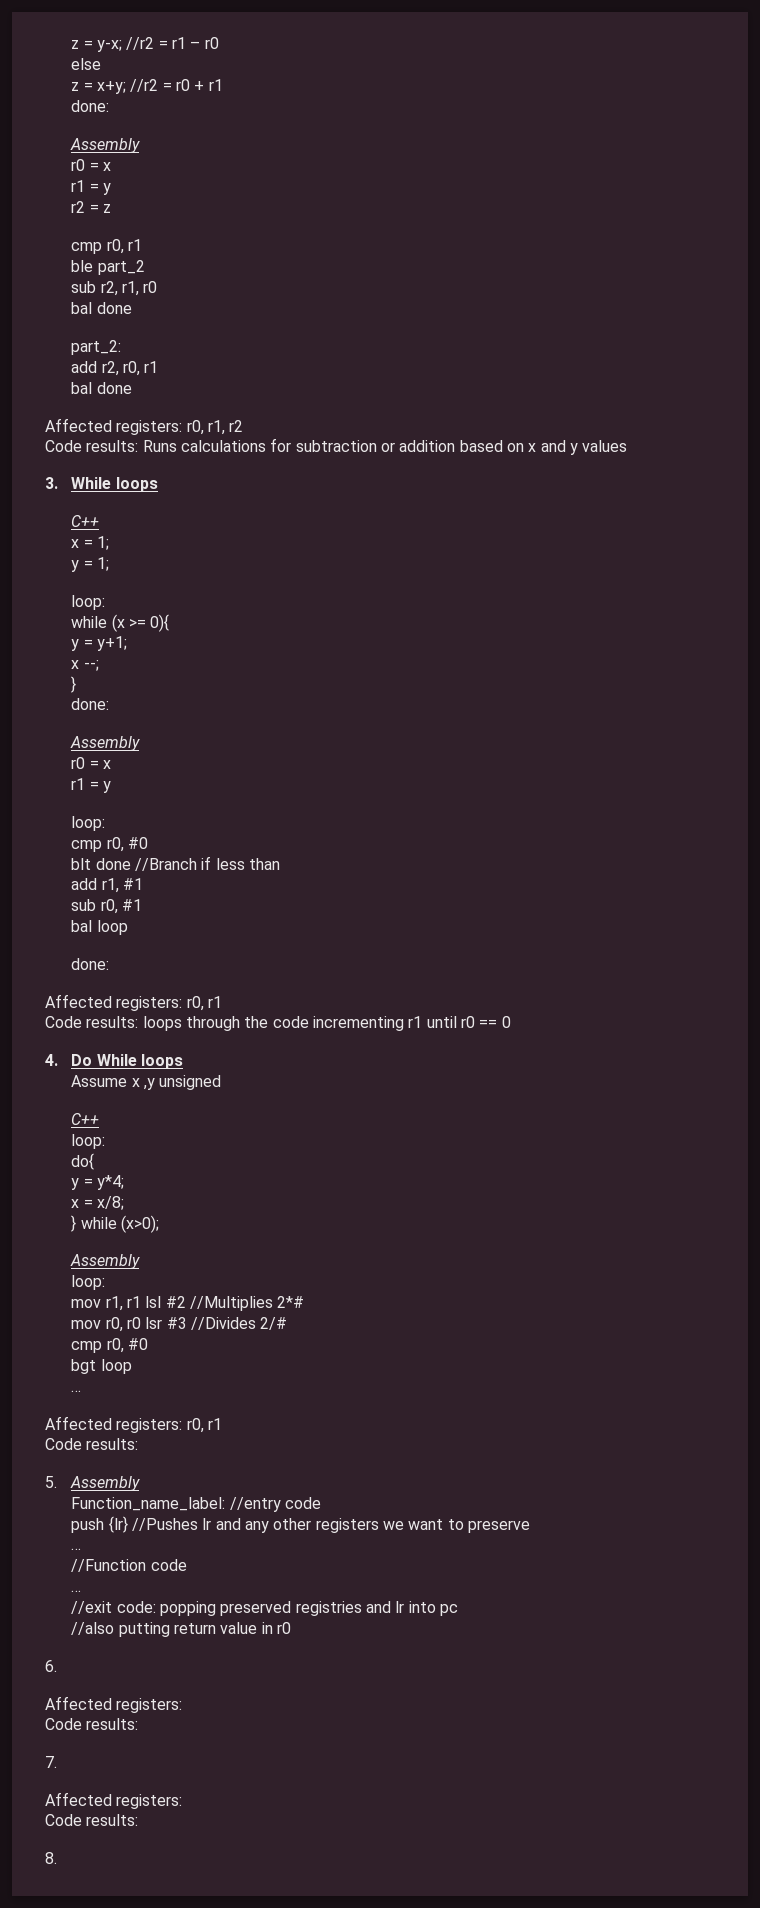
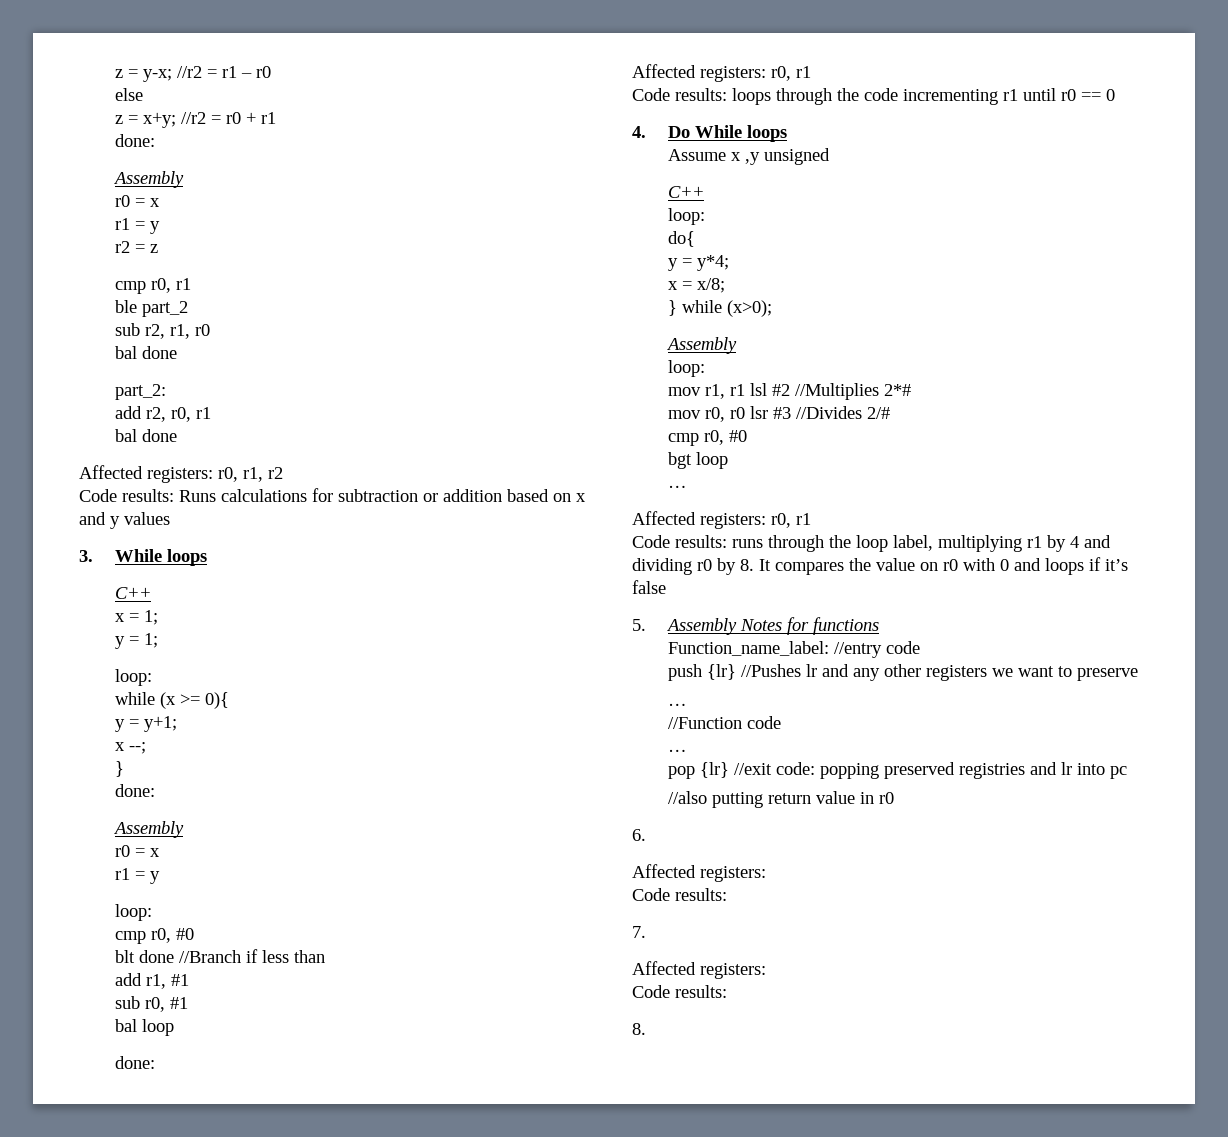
(139, 1444) none -> [732,535,1111,552] [632,557,1128,575] [632,580,666,594] runs through the loop label, multiplying r1 by 4 and dividing r0 by 8. It compares the value on r0 with 0 and loops if it’s false
(141, 1483) none -> [740,617,880,635] Notes for functions
(82, 1591) none -> [668,762,730,779] pop {lr}

